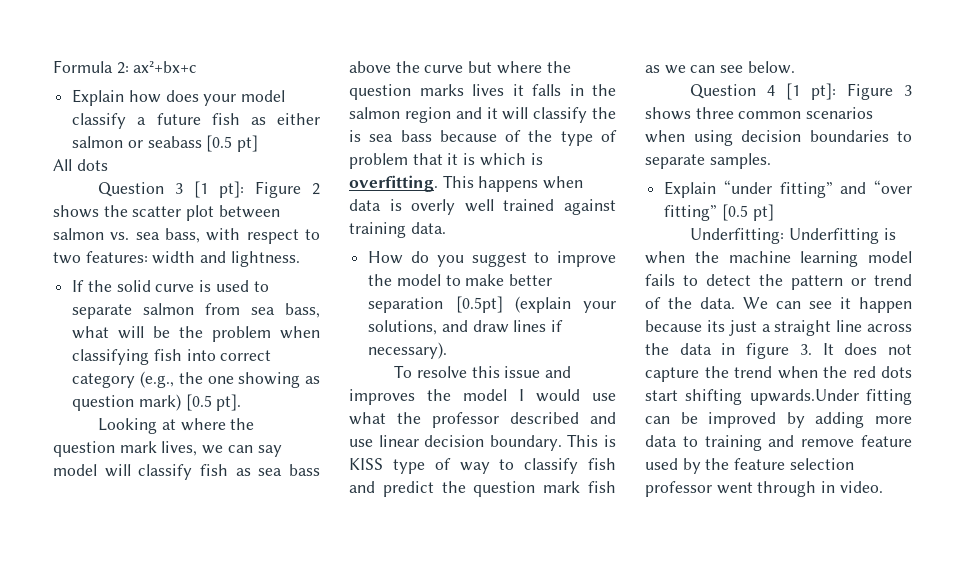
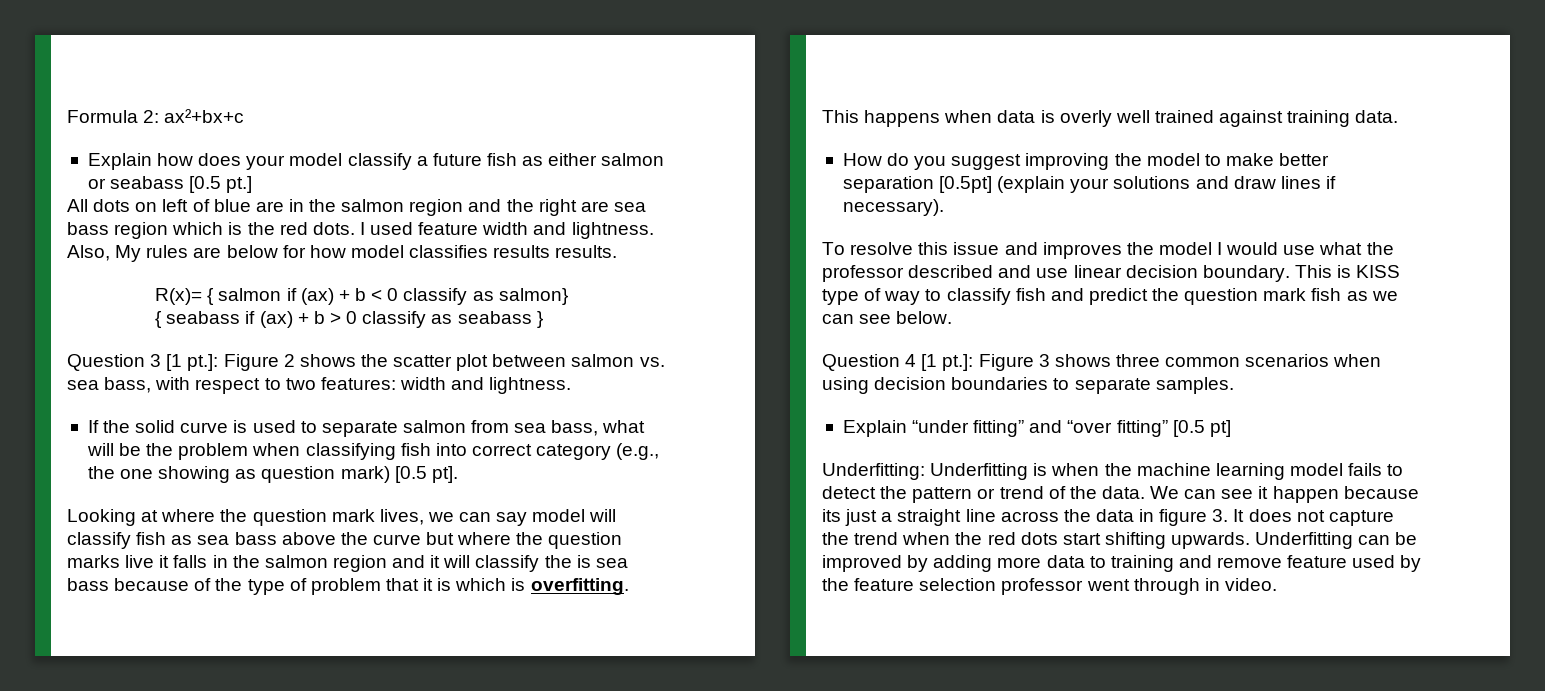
[237,135,259,152] pt] -> [226,176,253,193] pt.]
(108, 165) none -> [135,199,646,216] [67,222,654,239] [67,245,618,262] [155,288,568,305] [155,311,543,328] on left of blue are in the salmon region and the right are sea bass region which is the red dots. I used feature width and lightness. Also, My rules are below for how model classifies results results. // R(x)= { salmon if (ax) + b < 0 classify as salmon} // { seabass if (ax) + b > 0 classify as seabass }
[219,181,245,198] pt]: -> [187,354,219,371] pt.]:
[472,84,504,96] lives -> [125,555,155,568] live
[534,251,616,267] to improve -> [1025,153,1110,170] improving
[368,320,438,335] solutions, -> [1113,176,1191,189] solutions
[811,83,837,100] pt]: -> [942,354,974,371] pt.]:
[749,389,912,405] upwards.Under fitting -> [1171,532,1354,549] upwards. Underfitting

